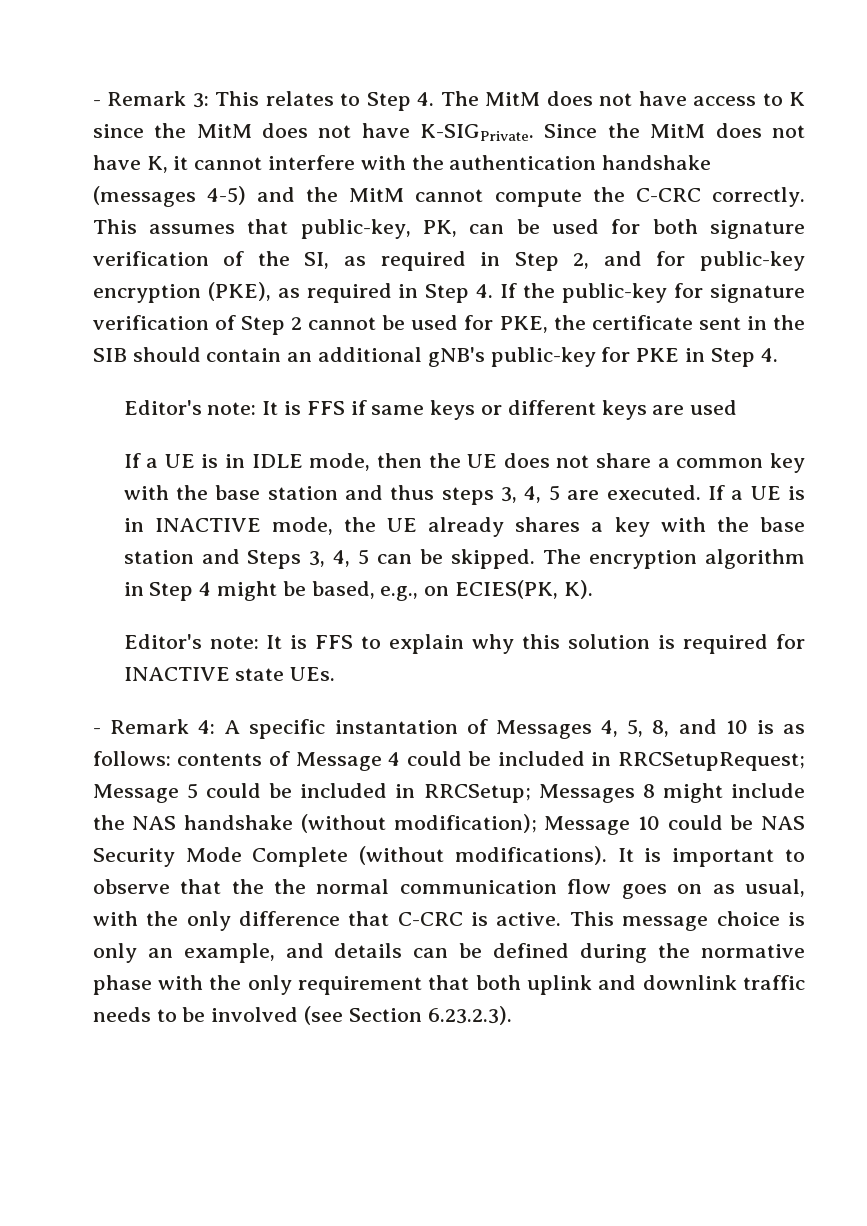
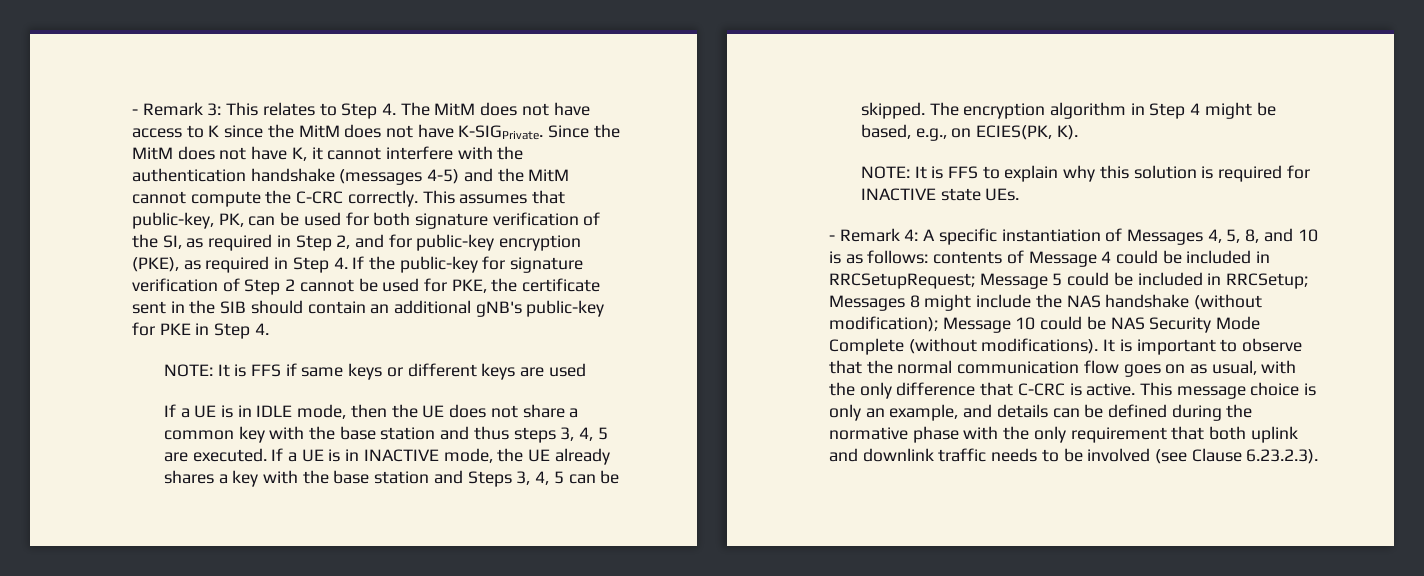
[123,400,257,415] Editor's note: -> [163,364,213,377] NOTE:
[123,634,259,649] Editor's note: -> [860,166,910,179] NOTE:
[334,720,458,734] instantation -> [1001,229,1101,242] instantiation
[274,879,307,894] the -> (893, 367) none
[348,1008,422,1022] Section -> [1191,448,1242,462] Clause

